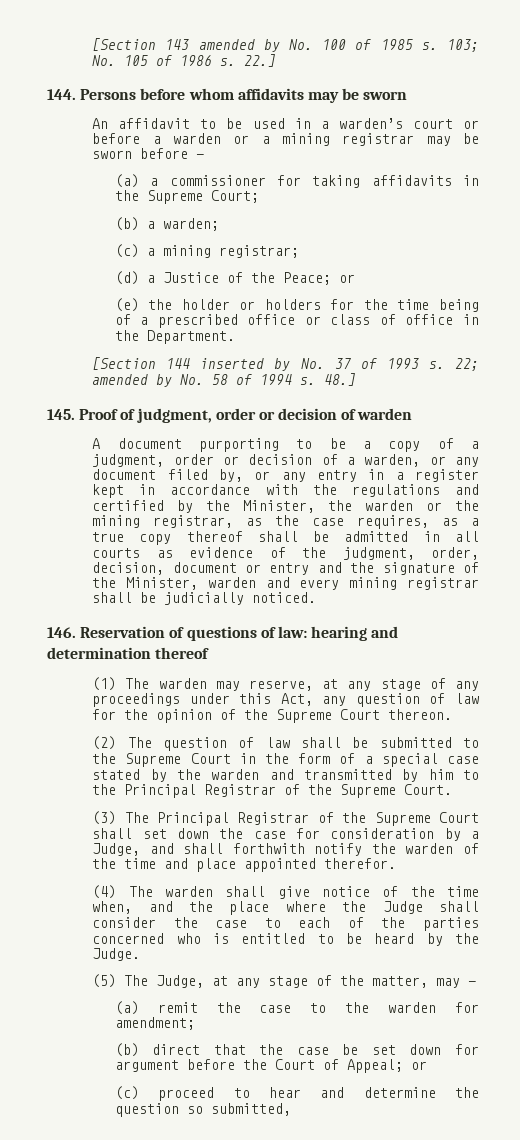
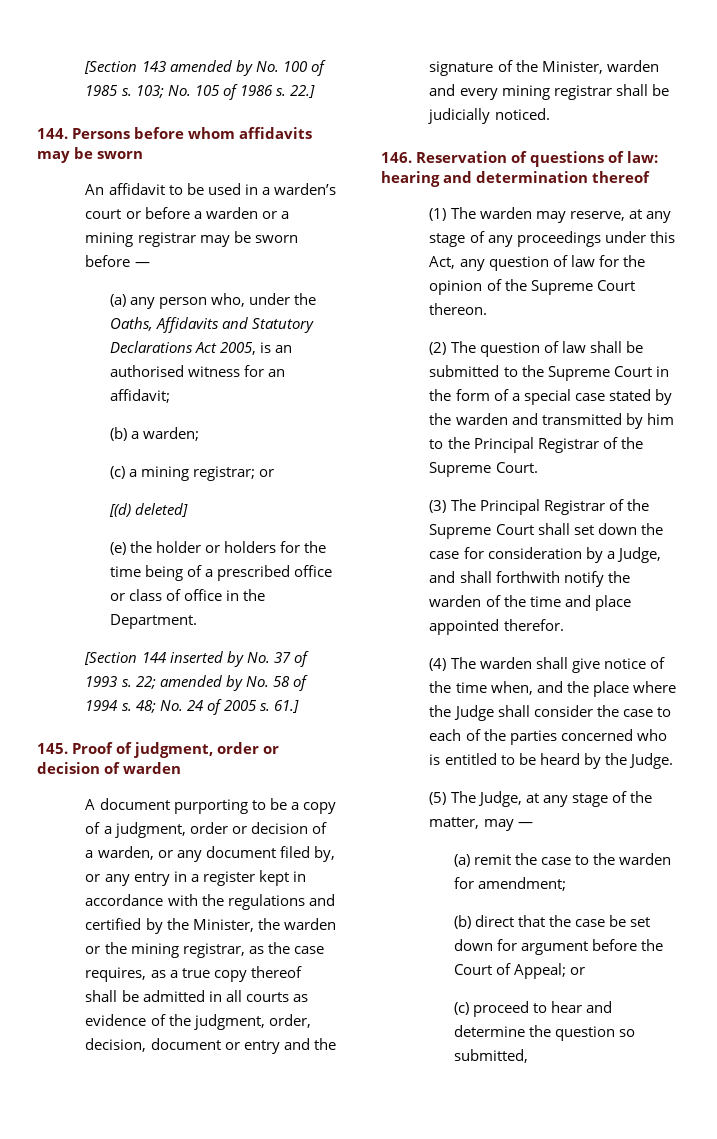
[150,175,479,188] [114,190,259,204] a commissioner for taking affidavits in the Supreme Court; -> [129,293,316,309] [109,317,314,333] [109,341,292,355] [109,365,285,377] [109,389,170,403] any person who, under the Oaths, Affidavits and Statutory Declarations Act 2005, is an authorised witness for an affidavit;
[114,271,355,285] // (d) a Justice of the Peace; or -> [258,469,274,477] [108,503,188,517] or // [(d) deleted]
[324,373,357,386] 48.] -> [135,699,299,715] 48; No. 24 of 2005 s. 61.]

